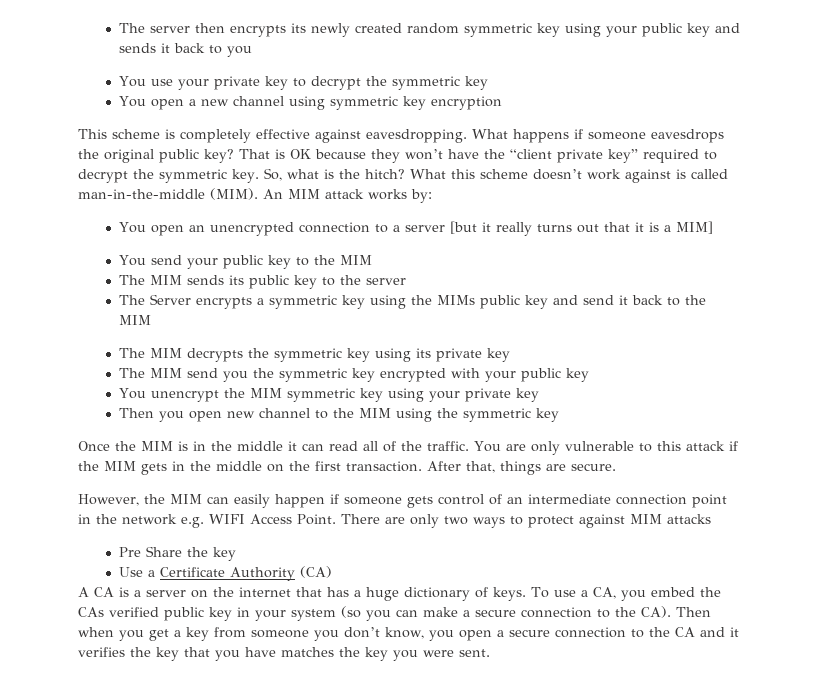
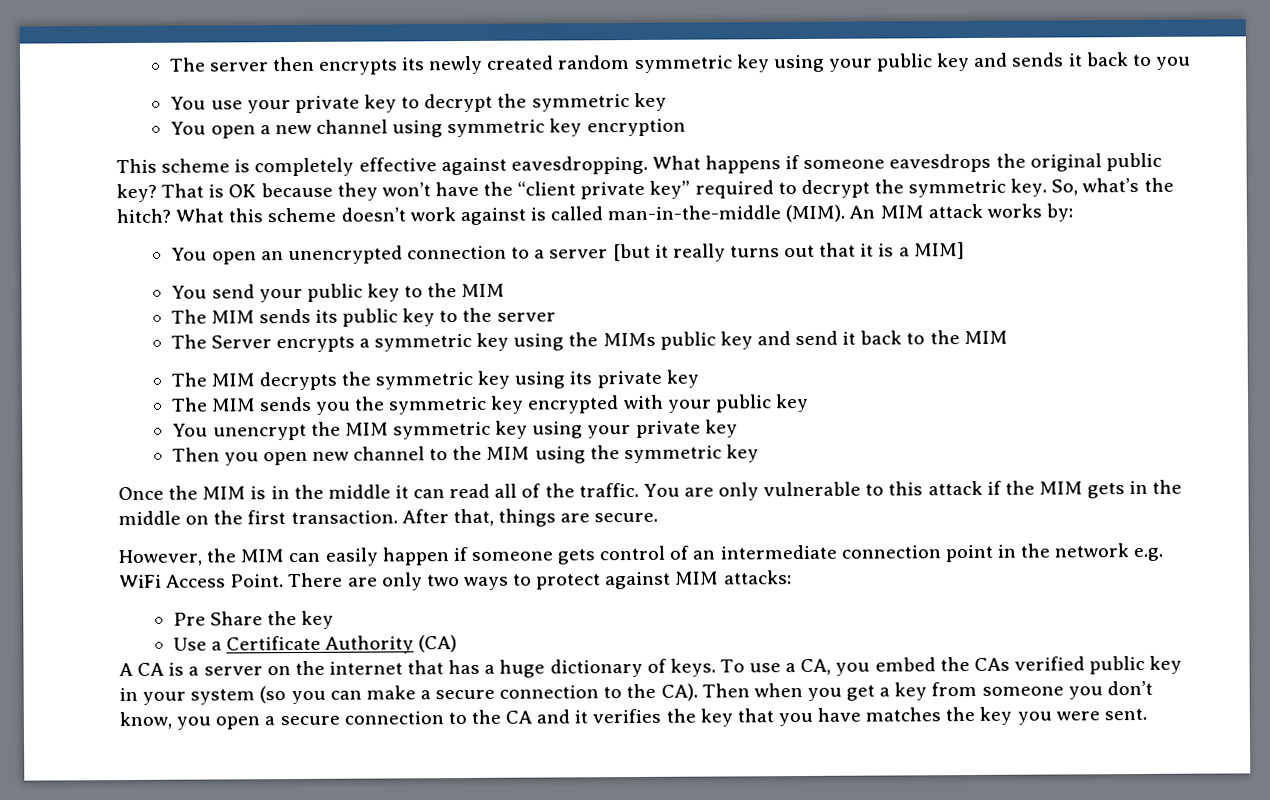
[286,169,334,179] what is -> [1082,178,1140,193] what’s
[187,368,219,378] send -> [258,396,312,412] sends
[209,514,245,524] WIFI -> [119,574,162,589] WiFi
[667,514,711,524] attacks -> [723,570,792,585] attacks:

